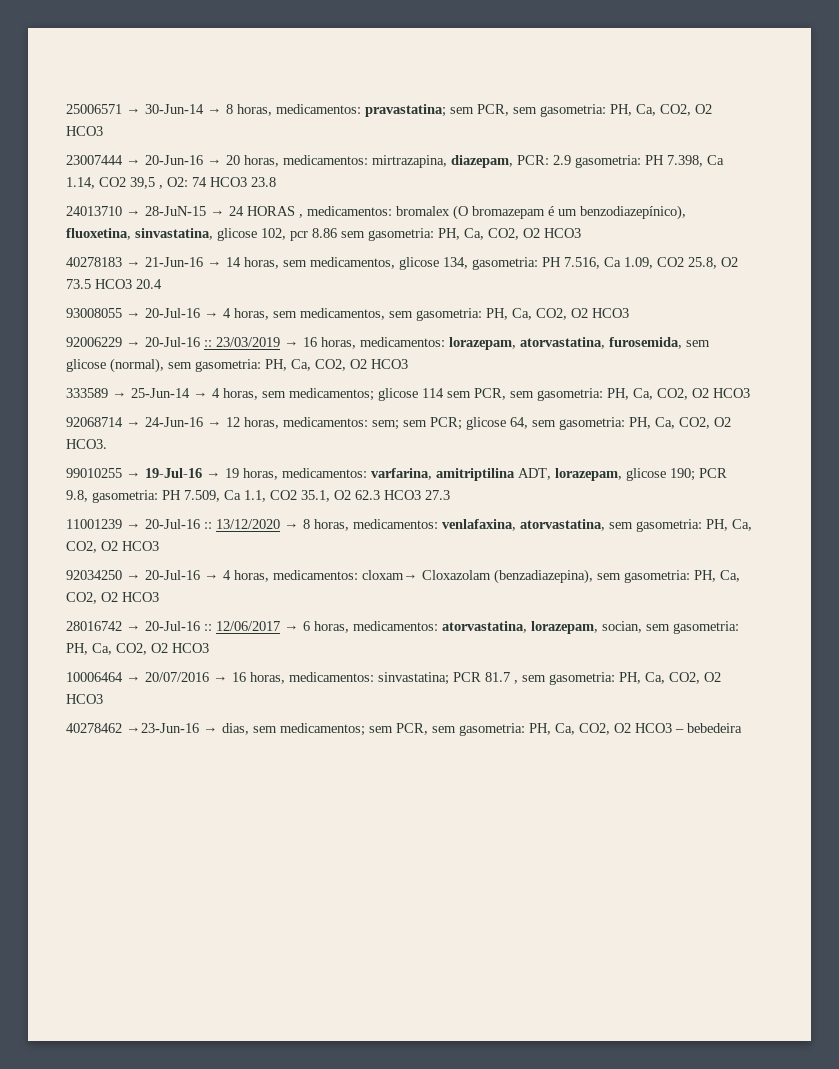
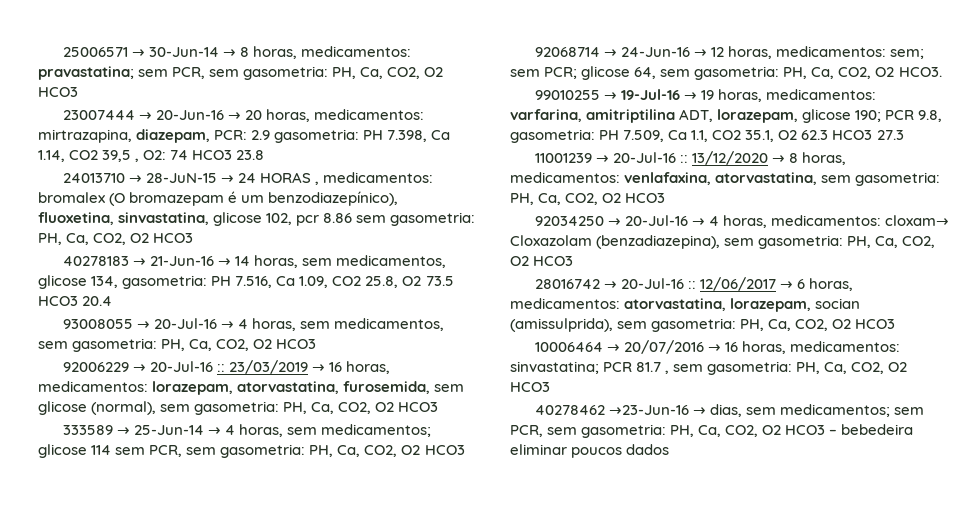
[602,621,642,633] socian, -> [815,298,861,309] [510,318,613,332] socian (amissulprida),
(742, 728) none -> [510,444,670,458] eliminar poucos dados

